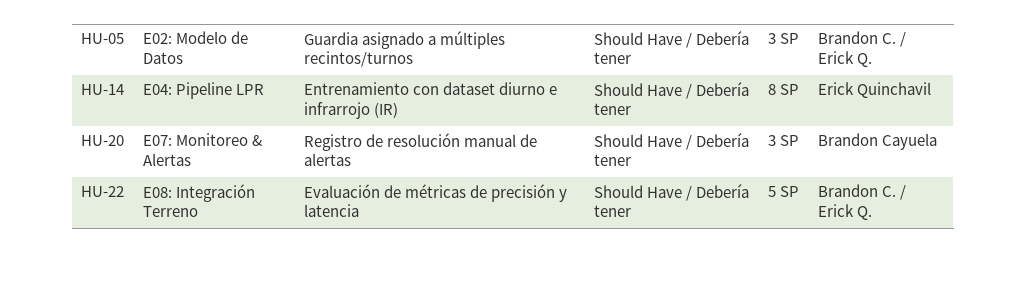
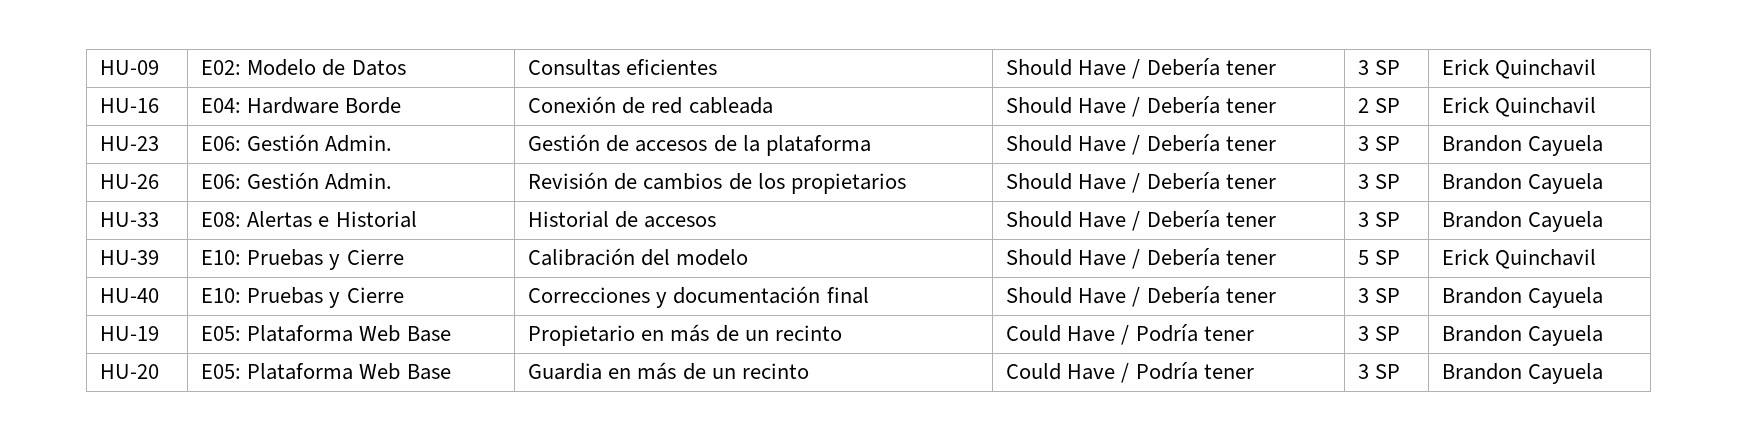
[81,33,125,44] HU-05 -> [100,60,160,75] HU-09
[304,31,506,49] [304,51,414,67] [594,31,750,48] [594,52,632,64] [768,33,800,44] [818,31,907,47] [818,51,873,67] [81,84,125,95] [143,82,265,99] [304,82,558,95] [304,102,399,119] [594,82,750,99] [594,103,632,115] [768,84,800,95] [818,82,932,98] [81,135,125,146] [143,133,263,146] [143,153,192,166] [304,133,538,151] [304,153,352,166] [594,133,750,150] [594,154,632,166] [768,135,800,146] [818,133,938,150] [81,186,125,197] [143,184,256,202] [143,206,199,217] [304,184,568,202] [304,204,360,217] Guardia asignado a múltiples recintos/turnos | Should Have / Debería tener | 3 SP | Brandon C. / Erick Q. // HU-14 | E04: Pipeline LPR | Entrenamiento con dataset diurno e infrarrojo (IR) | Should Have / Debería tener | 8 SP | Erick Quinchavil // HU-20 | E07: Monitoreo & Alertas | Registro de resolución manual de alertas | Should Have / Debería tener | 3 SP | Brandon Cayuela // HU-22 | E08: Integración Terreno | Evaluación de métricas de precisión y latencia -> [528,59,718,76] [1006,58,1276,79] [1358,60,1401,75] [1442,59,1597,79] [100,98,160,113] [201,97,402,114] [528,96,773,114] [1006,96,1276,117] [1358,98,1401,113] [1442,97,1597,117] [100,136,160,151] [201,134,393,152] [528,134,871,156] [1006,134,1276,155] [1358,136,1401,151] [1442,135,1604,156] [100,174,160,189] [201,172,393,190] [528,172,906,194] [1006,172,1276,193] [1358,174,1401,189] [1442,173,1604,194] [100,212,160,227] [201,211,417,228] [528,211,717,228] [1006,210,1276,231] [1358,212,1401,227] [1442,211,1604,232] [100,250,160,265] [201,249,404,270] [528,248,749,266] Consultas eficientes | Should Have / Debería tener | 3 SP | Erick Quinchavil // HU-16 | E04: Hardware Borde | Conexión de red cableada | Should Have / Debería tener | 2 SP | Erick Quinchavil // HU-23 | E06: Gestión Admin. | Gestión de accesos de la plataforma | Should Have / Debería tener | 3 SP | Brandon Cayuela // HU-26 | E06: Gestión Admin. | Revisión de cambios de los propietarios | Should Have / Debería tener | 3 SP | Brandon Cayuela // HU-33 | E08: Alertas e Historial | Historial de accesos | Should Have / Debería tener | 3 SP | Brandon Cayuela // HU-39 | E10: Pruebas y Cierre | Calibración del modelo
[818,184,907,200] [818,204,873,220] Brandon C. / Erick Q. -> [1442,249,1597,269] [100,288,160,303] [201,287,404,308] [528,286,869,308] [1006,286,1276,307] [1358,288,1401,303] [1442,287,1604,308] [100,326,160,341] [201,325,451,342] [528,324,842,346] [1006,324,1254,345] [1358,326,1401,341] [1442,325,1604,346] [100,364,160,379] [201,363,451,380] [528,362,809,380] [1006,362,1254,383] [1358,364,1401,379] [1442,363,1604,384] Erick Quinchavil // HU-40 | E10: Pruebas y Cierre | Correcciones y documentación final | Should Have / Debería tener | 3 SP | Brandon Cayuela // HU-19 | E05: Plataforma Web Base | Propietario en más de un recinto | Could Have / Podría tener | 3 SP | Brandon Cayuela // HU-20 | E05: Plataforma Web Base | Guardia en más de un recinto | Could Have / Podría tener | 3 SP | Brandon Cayuela

